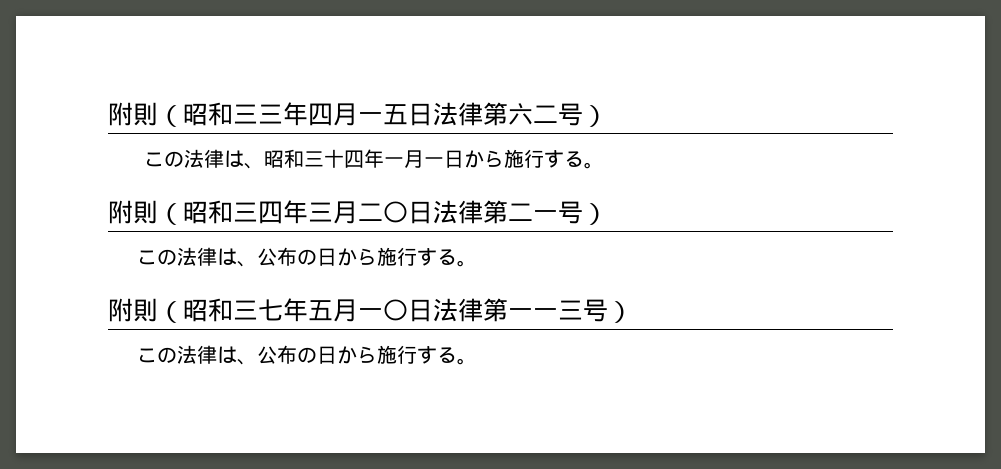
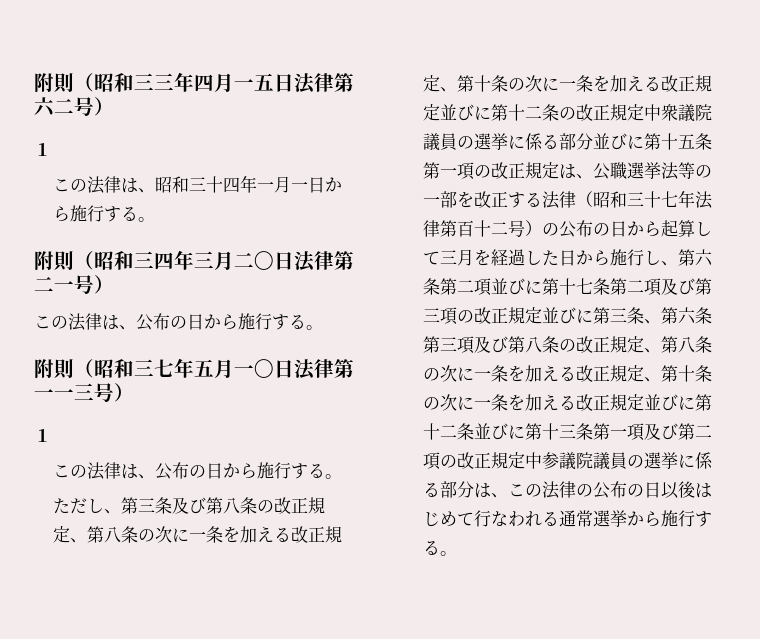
(608, 116) none -> [34,143,51,156] // １
[137,345,478,365] // この法律は、公布の日から施行する。 -> [34,429,51,442] [53,462,343,480] [53,497,326,514] [53,526,343,543] [423,75,713,92] [423,104,713,122] [423,133,713,151] [423,162,713,180] [423,190,714,209] [423,220,713,238] [423,249,714,266] [423,278,713,296] [423,307,713,325] [423,336,713,354] [423,365,713,382] [423,394,713,411] [423,423,713,441] [423,452,714,470] [423,481,713,499] [423,510,713,527] [423,540,458,556] // １ // この法律は、公布の日から施行する。 // ただし、第三条及び第八条の改正規定、第八条の次に一条を加える改正規定、第十条の次に一条を加える改正規定並びに第十二条の改正規定中衆議院議員の選挙に係る部分並びに第十五条第一項の改正規定は、公職選挙法等の一部を改正する法律（昭和三十七年法律第百十二号）の公布の日から起算して三月を経過した日から施行し、第六条第二項並びに第十七条第二項及び第三項の改正規定並びに第三条、第六条第三項及び第八条の改正規定、第八条の次に一条を加える改正規定、第十条の次に一条を加える改正規定並びに第十二条並びに第十三条第一項及び第二項の改正規定中参議院議員の選挙に係る部分は、この法律の公布の日以後はじめて行なわれる通常選挙から施行する。

